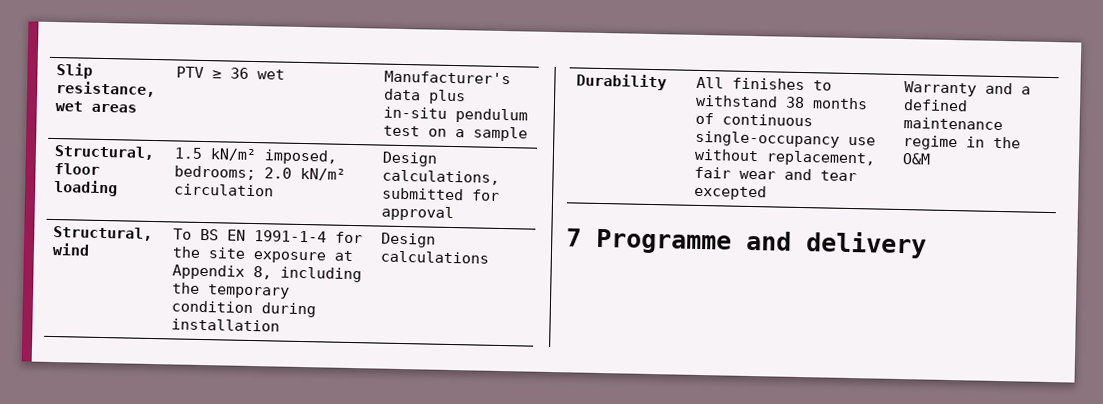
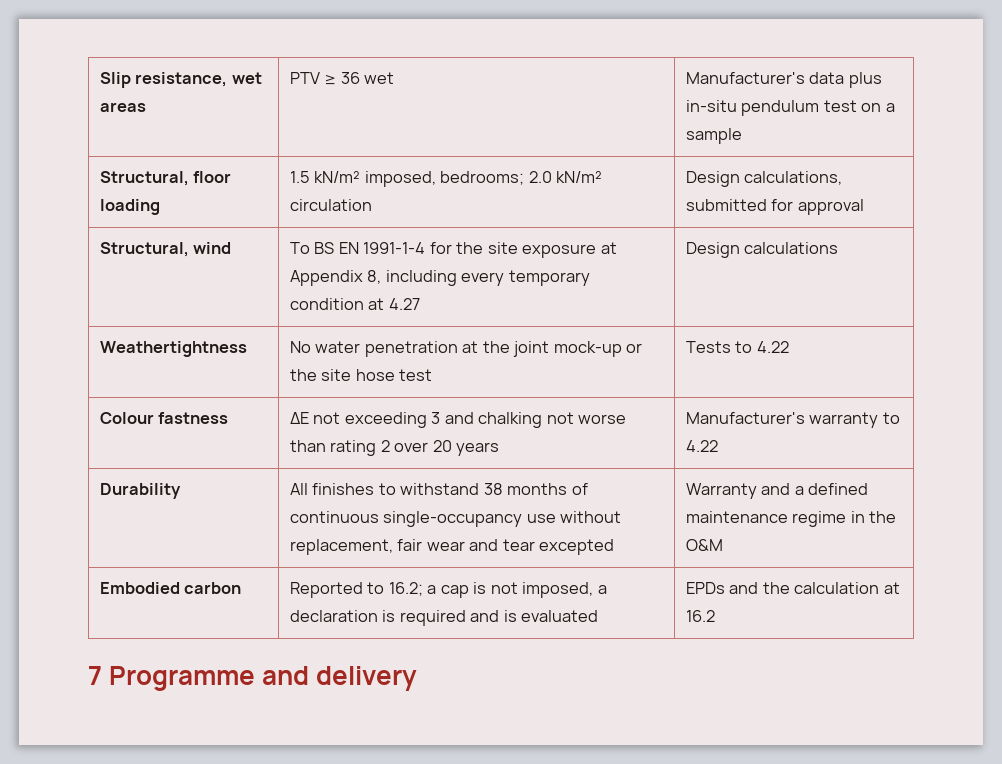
[171,282,200,294] the -> [461,272,505,286] every
[260,302,316,318] [170,318,280,332] during installation -> [368,298,420,310] at 4.27
(489, 257) none -> [99,341,247,357] [289,341,643,357] [289,369,433,381] [685,341,789,353] [99,412,229,424] [289,412,627,428] [289,440,500,456] [685,412,900,428] [685,440,718,452] // Weathertightness | No water penetration at the joint mock-up or the site hose test | Tests to 4.22 // Colour fastness | ΔE not exceeding 3 and chalking not worse than rating 2 over 20 years | Manufacturer's warranty to 4.22
(931, 159) none -> [99,582,242,594] [289,582,607,598] [289,610,599,626] [685,582,900,594] [685,610,715,622] // Embodied carbon | Reported to 16.2; a cap is not imposed, a declaration is required and is evaluated | EPDs and the calculation at 16.2

